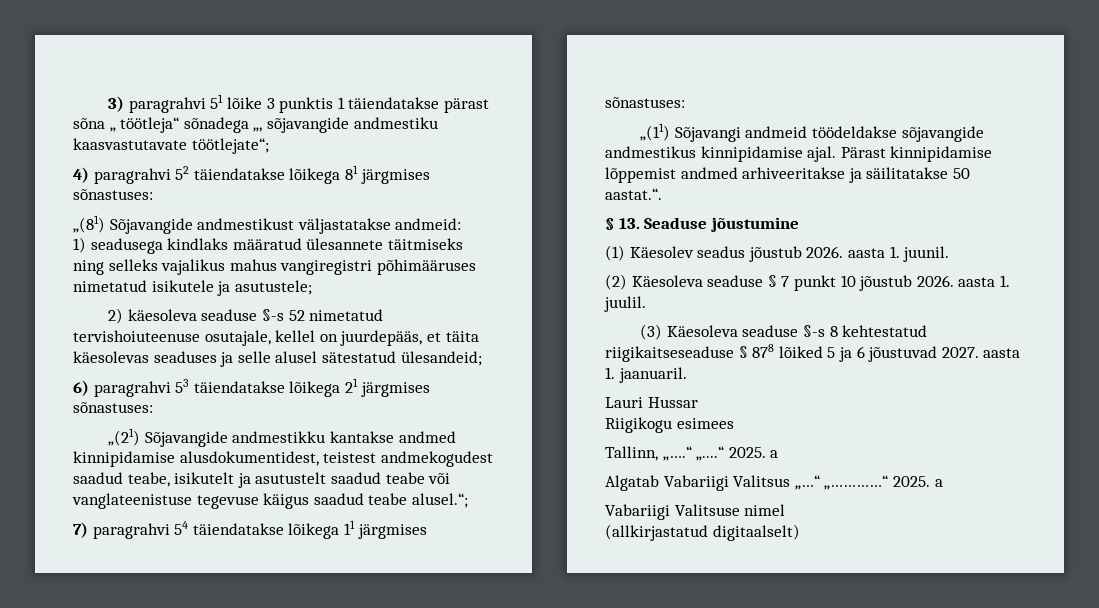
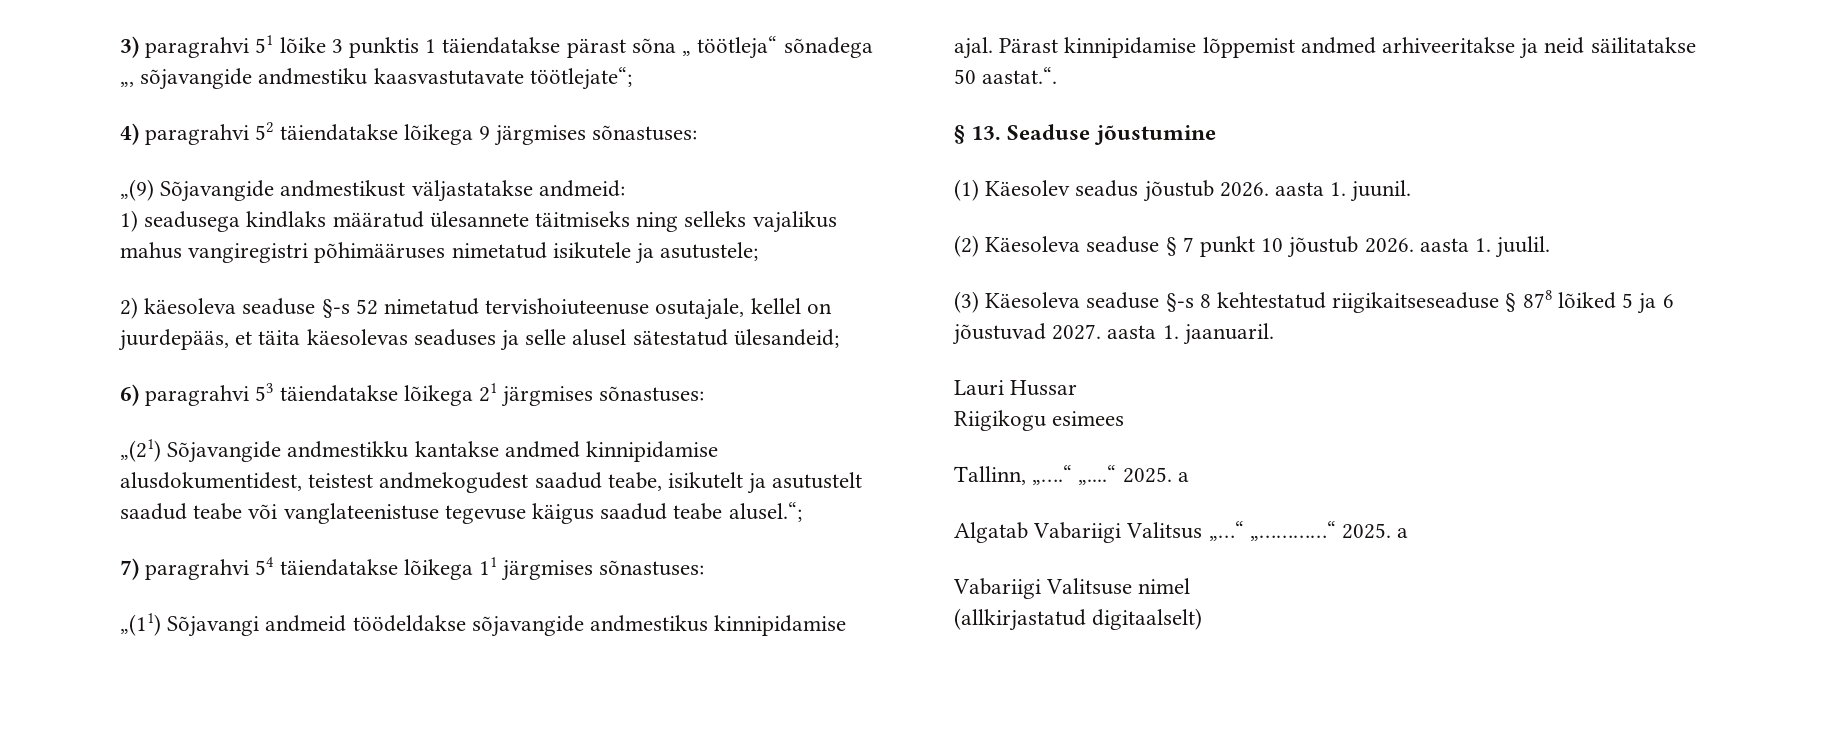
[344,165,430,184] [73,189,153,200] [73,215,105,233] 81 järgmises sõnastuses: // „(81) -> [479,125,698,146] [120,179,154,201] 9 järgmises sõnastuses: // „(9)
(862, 175) none -> [1544,37,1585,54] neid

